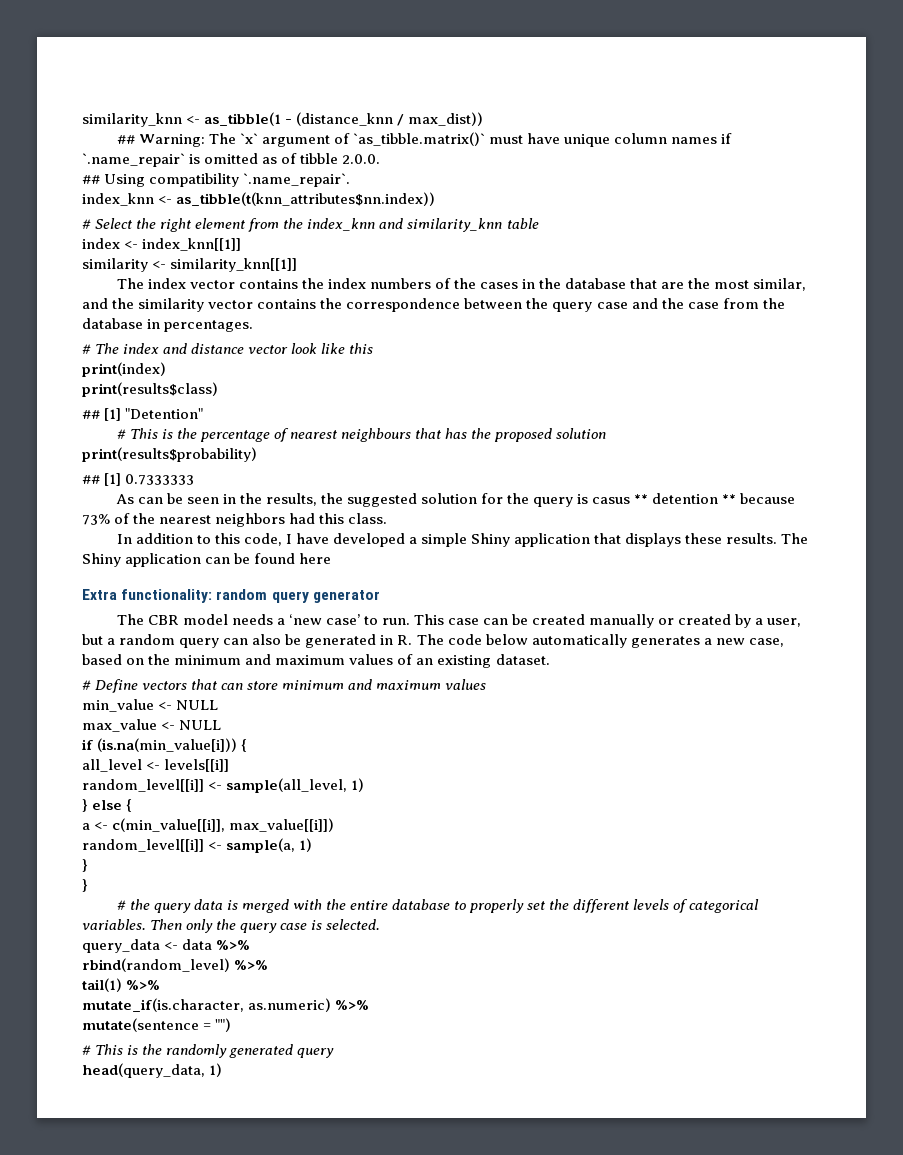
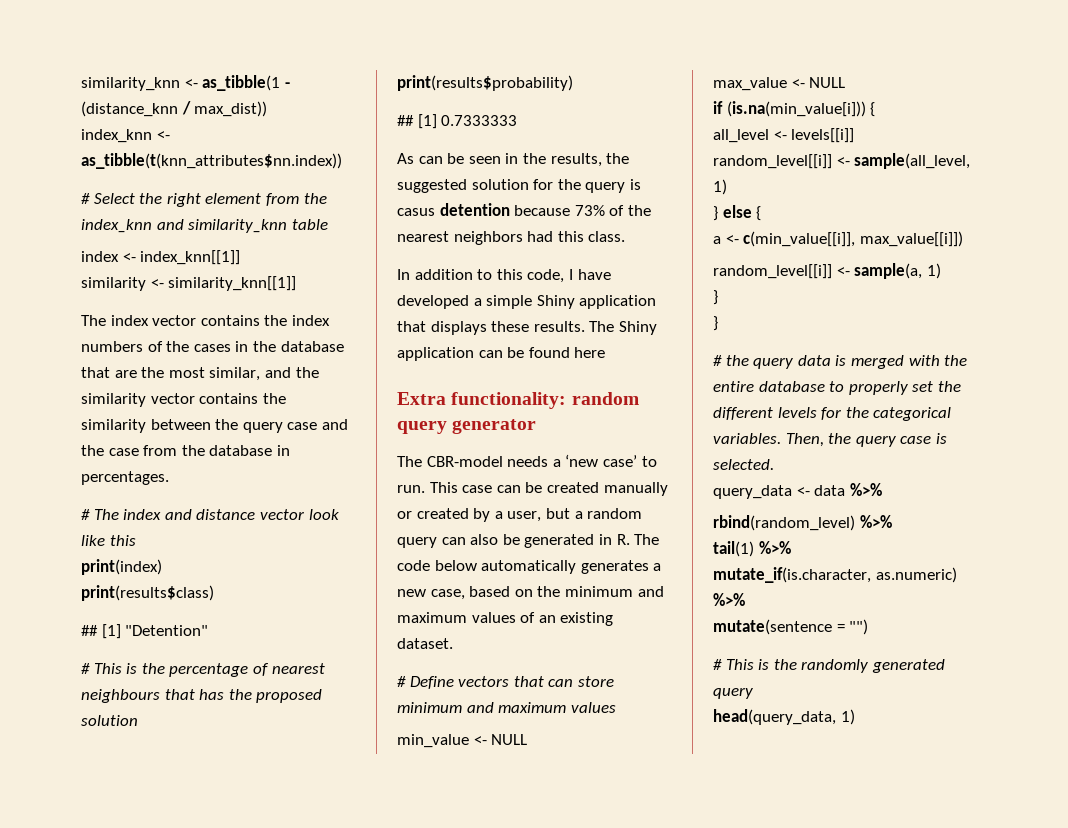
[116,132,733,147] [82,153,381,167] [82,173,351,187] // ## Warning: The `x` argument of `as_tibble.matrix()` must have unique column names if `.name_repair` is omitted as of tibble 2.0.0. // ## Using compatibility `.name_repair`. -> (268, 109) none
[346,298,461,312] correspondence -> [81,419,146,433] similarity
[634,493,737,504] ** detention ** -> [439,203,510,216] detention
[147,614,228,625] CBR model -> [426,456,503,467] CBR-model
[673,899,760,913] [82,919,214,933] of categorical variables. Then only -> [821,407,952,421] [713,433,824,447] for the categorical variables. Then,

